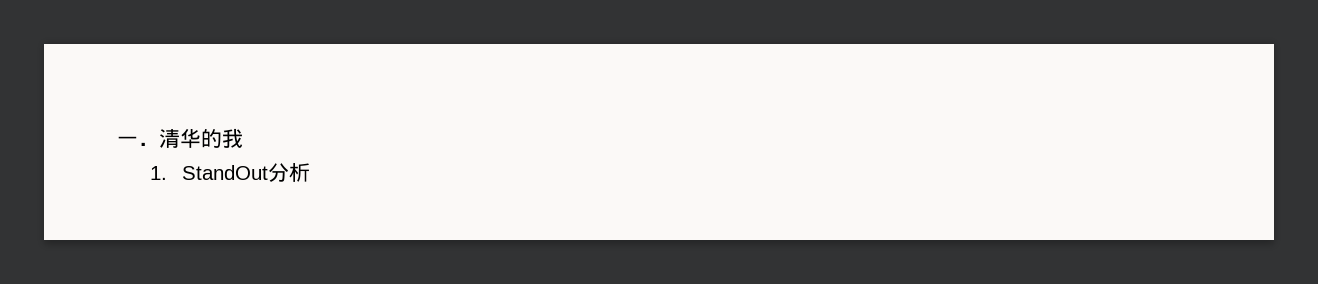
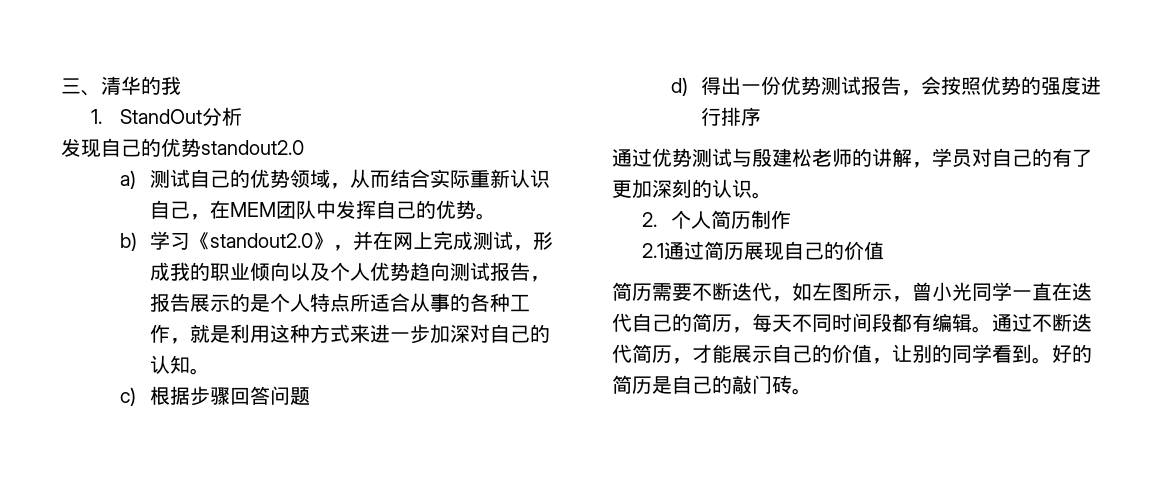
[117,136,159,146] 一． -> [61,78,101,96] 三、
(311, 172) none -> [61,138,304,158] [120,169,550,189] [149,200,496,220] [120,231,553,251] [149,262,550,282] [149,293,530,312] [149,324,550,344] [149,355,210,375] [120,386,310,406] [671,76,1101,96] [700,107,761,126] [612,148,1092,168] [612,179,772,199] [641,210,792,229] [641,241,884,261] [612,282,1092,302] [612,313,1092,333] [612,344,1092,364] [612,375,812,395] // 发现自己的优势standout2.0 // a)测试自己的优势领域，从而结合实际重新认识自己，在MEM团队中发挥自己的优势。 // b)学习《standout2.0》，并在网上完成测试，形成我的职业倾向以及个人优势趋向测试报告，报告展示的是个人特点所适合从事的各种工作，就是利用这种方式来进一步加深对自己的认知。 // c)根据步骤回答问题 // d)得出一份优势测试报告，会按照优势的强度进行排序 // 通过优势测试与殷建松老师的讲解，学员对自己的有了更加深刻的认识。 // 2.个人简历制作 // 2.1通过简历展现自己的价值 // 简历需要不断迭代，如左图所示，曾小光同学一直在迭代自己的简历，每天不同时间段都有编辑。通过不断迭代简历，才能展示自己的价值，让别的同学看到。好的简历是自己的敲门砖。

